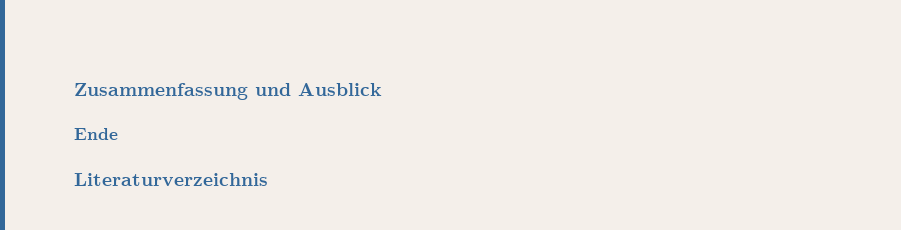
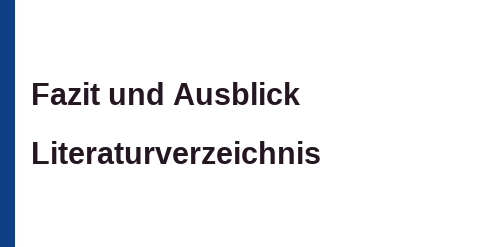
[74,83,248,100] Zusammenfassung -> [31,82,100,105] Fazit
[74,128,118,140] // Ende -> (301, 93) none

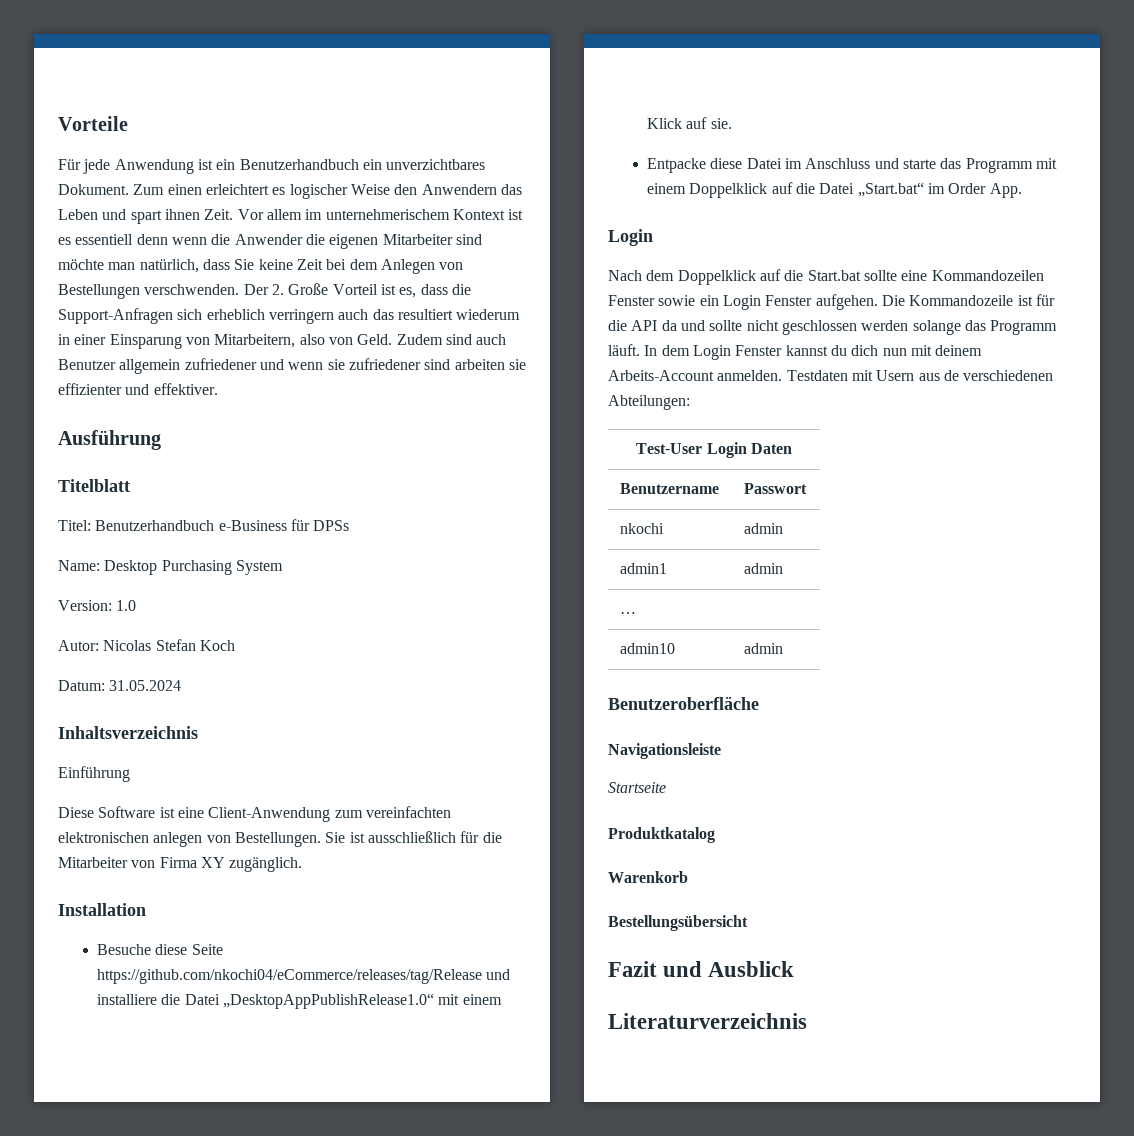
(31, 93) none -> [58,116,128,131] [58,159,486,174] [58,184,522,199] [58,209,524,224] [58,234,482,249] [58,259,464,274] [58,283,471,299] [58,308,521,324] [58,334,507,349] [58,358,526,374] [58,383,218,395] [58,430,161,450] [58,479,130,492] [58,519,350,531] [58,560,283,575] [58,600,137,611] [58,639,235,651] [58,680,182,691] [58,726,198,739] [58,766,130,782] [58,806,451,822] [58,831,502,847] [58,857,303,872] [58,903,146,916] [97,944,223,955] [97,969,511,984] [97,993,502,1009] [647,117,732,129] [647,158,1057,173] [647,182,1022,198] [608,229,653,246] [608,269,1044,285] [608,294,1055,310] [608,320,1058,335] [608,344,983,360] [608,370,1054,381] [608,395,690,410] [636,442,792,458] [620,483,720,494] [744,483,808,494] [620,523,665,534] [744,523,784,534] [620,563,668,574] [744,563,784,574] [620,612,637,614] [620,643,676,654] [744,643,784,654] [608,696,759,710] [608,743,721,759] [608,782,666,793] [608,827,715,843] [608,871,688,883] [608,915,748,931] Vorteile // Für jede Anwendung ist ein Benutzerhandbuch ein unverzichtbares Dokument. Zum einen erleichtert es logischer Weise den Anwendern das Leben und spart ihnen Zeit. Vor allem im unternehmerischem Kontext ist es essentiell denn wenn die Anwender die eigenen Mitarbeiter sind möchte man natürlich, dass Sie keine Zeit bei dem Anlegen von Bestellungen verschwenden. Der 2. Große Vorteil ist es, dass die Support-Anfragen sich erheblich verringern auch das resultiert wiederum in einer Einsparung von Mitarbeitern, also von Geld. Zudem sind auch Benutzer allgemein zufriedener und wenn sie zufriedener sind arbeiten sie effizienter und effektiver. // Ausführung // Titelblatt // Titel: Benutzerhandbuch e-Business für DPSs // Name: Desktop Purchasing System // Version: 1.0 // Autor: Nicolas Stefan Koch // Datum: 31.05.2024 // Inhaltsverzeichnis // Einführung // Diese Software ist eine Client-Anwendung zum vereinfachten elektronischen anlegen von Bestellungen. Sie ist ausschließlich für die Mitarbeiter von Firma XY zugänglich. // Installation // Besuche diese Seite https://github.com/nkochi04/eCommerce/releases/tag/Release und installiere die Datei „DesktopAppPublishRelease1.0“ mit einem Klick auf sie. // Entpacke diese Datei im Anschluss und starte das Programm mit einem Doppelklick auf die Datei „Start.bat“ im Order App. // Login // Nach dem Doppelklick auf die Start.bat sollte eine Kommandozeilen Fenster sowie ein Login Fenster aufgehen. Die Kommandozeile ist für die API da und sollte nicht geschlossen werden solange das Programm läuft. In dem Login Fenster kannst du dich nun mit deinem Arbeits-Account anmelden. Testdaten mit Usern aus de verschiedenen Abteilungen: // Test-User Login Daten // Benutzername | Passwort // nkochi | admin // admin1 | admin // … // admin10 | admin // Benutzeroberfläche // Navigationsleiste // Startseite // Produktkatalog // Warenkorb // Bestellungsübersicht //

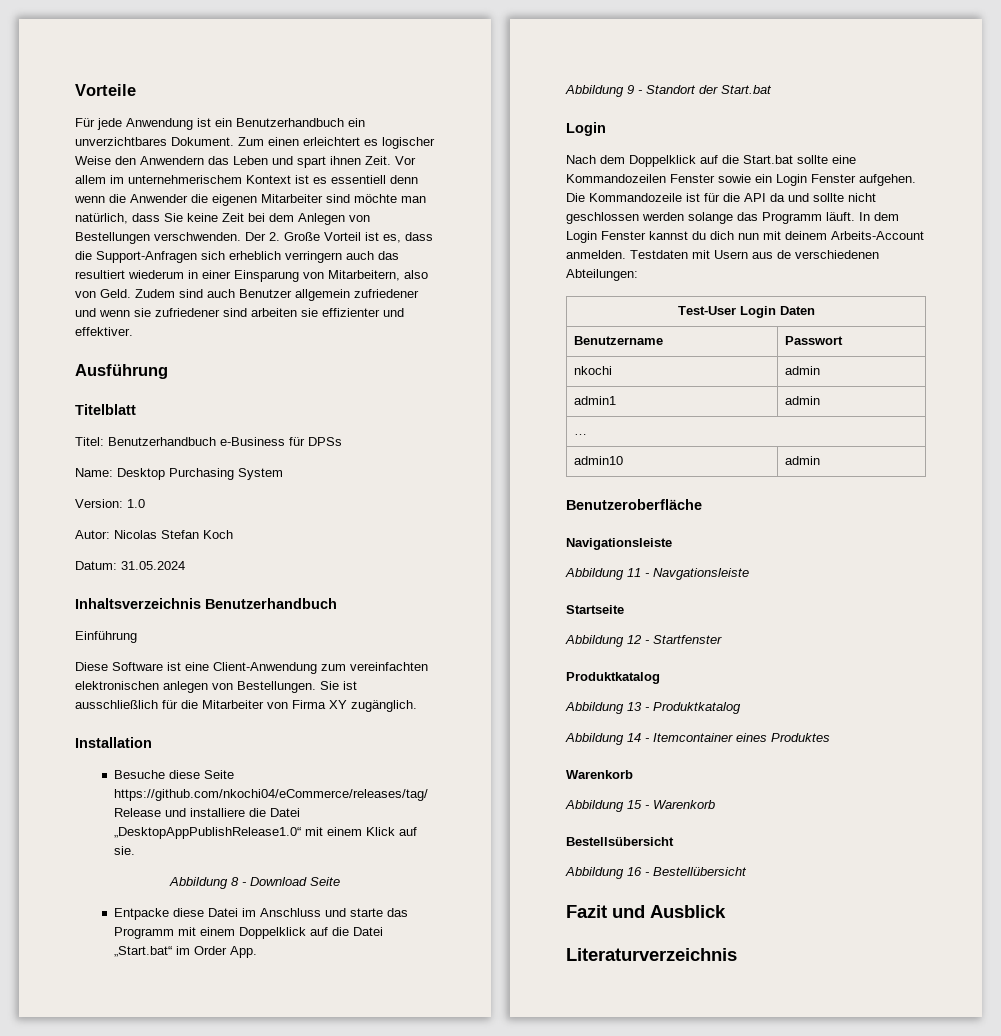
(198, 732) none -> [205,598,337,609] Benutzerhandbuch
(732, 123) none -> [169,877,340,889] // Abbildung 8 - Download Seite
(1022, 190) none -> [565,85,772,97] // Abbildung 9 - Standort der Start.bat
[608,782,666,793] [608,827,715,843] [608,871,688,883] [608,915,748,931] Startseite // Produktkatalog // Warenkorb // Bestellungsübersicht -> [565,568,749,580] [566,605,624,614] [565,635,722,647] [566,672,660,684] [565,702,741,714] [565,733,830,745] [566,770,633,779] [565,800,715,812] [566,836,674,846] [565,867,747,879] Abbildung 11 - Navgationsleiste // Startseite // Abbildung 12 - Startfenster // Produktkatalog // Abbildung 13 - Produktkatalog // Abbildung 14 - Itemcontainer eines Produktes // Warenkorb // Abbildung 15 - Warenkorb // Bestellsübersicht // Abbildung 16 - Bestellübersicht

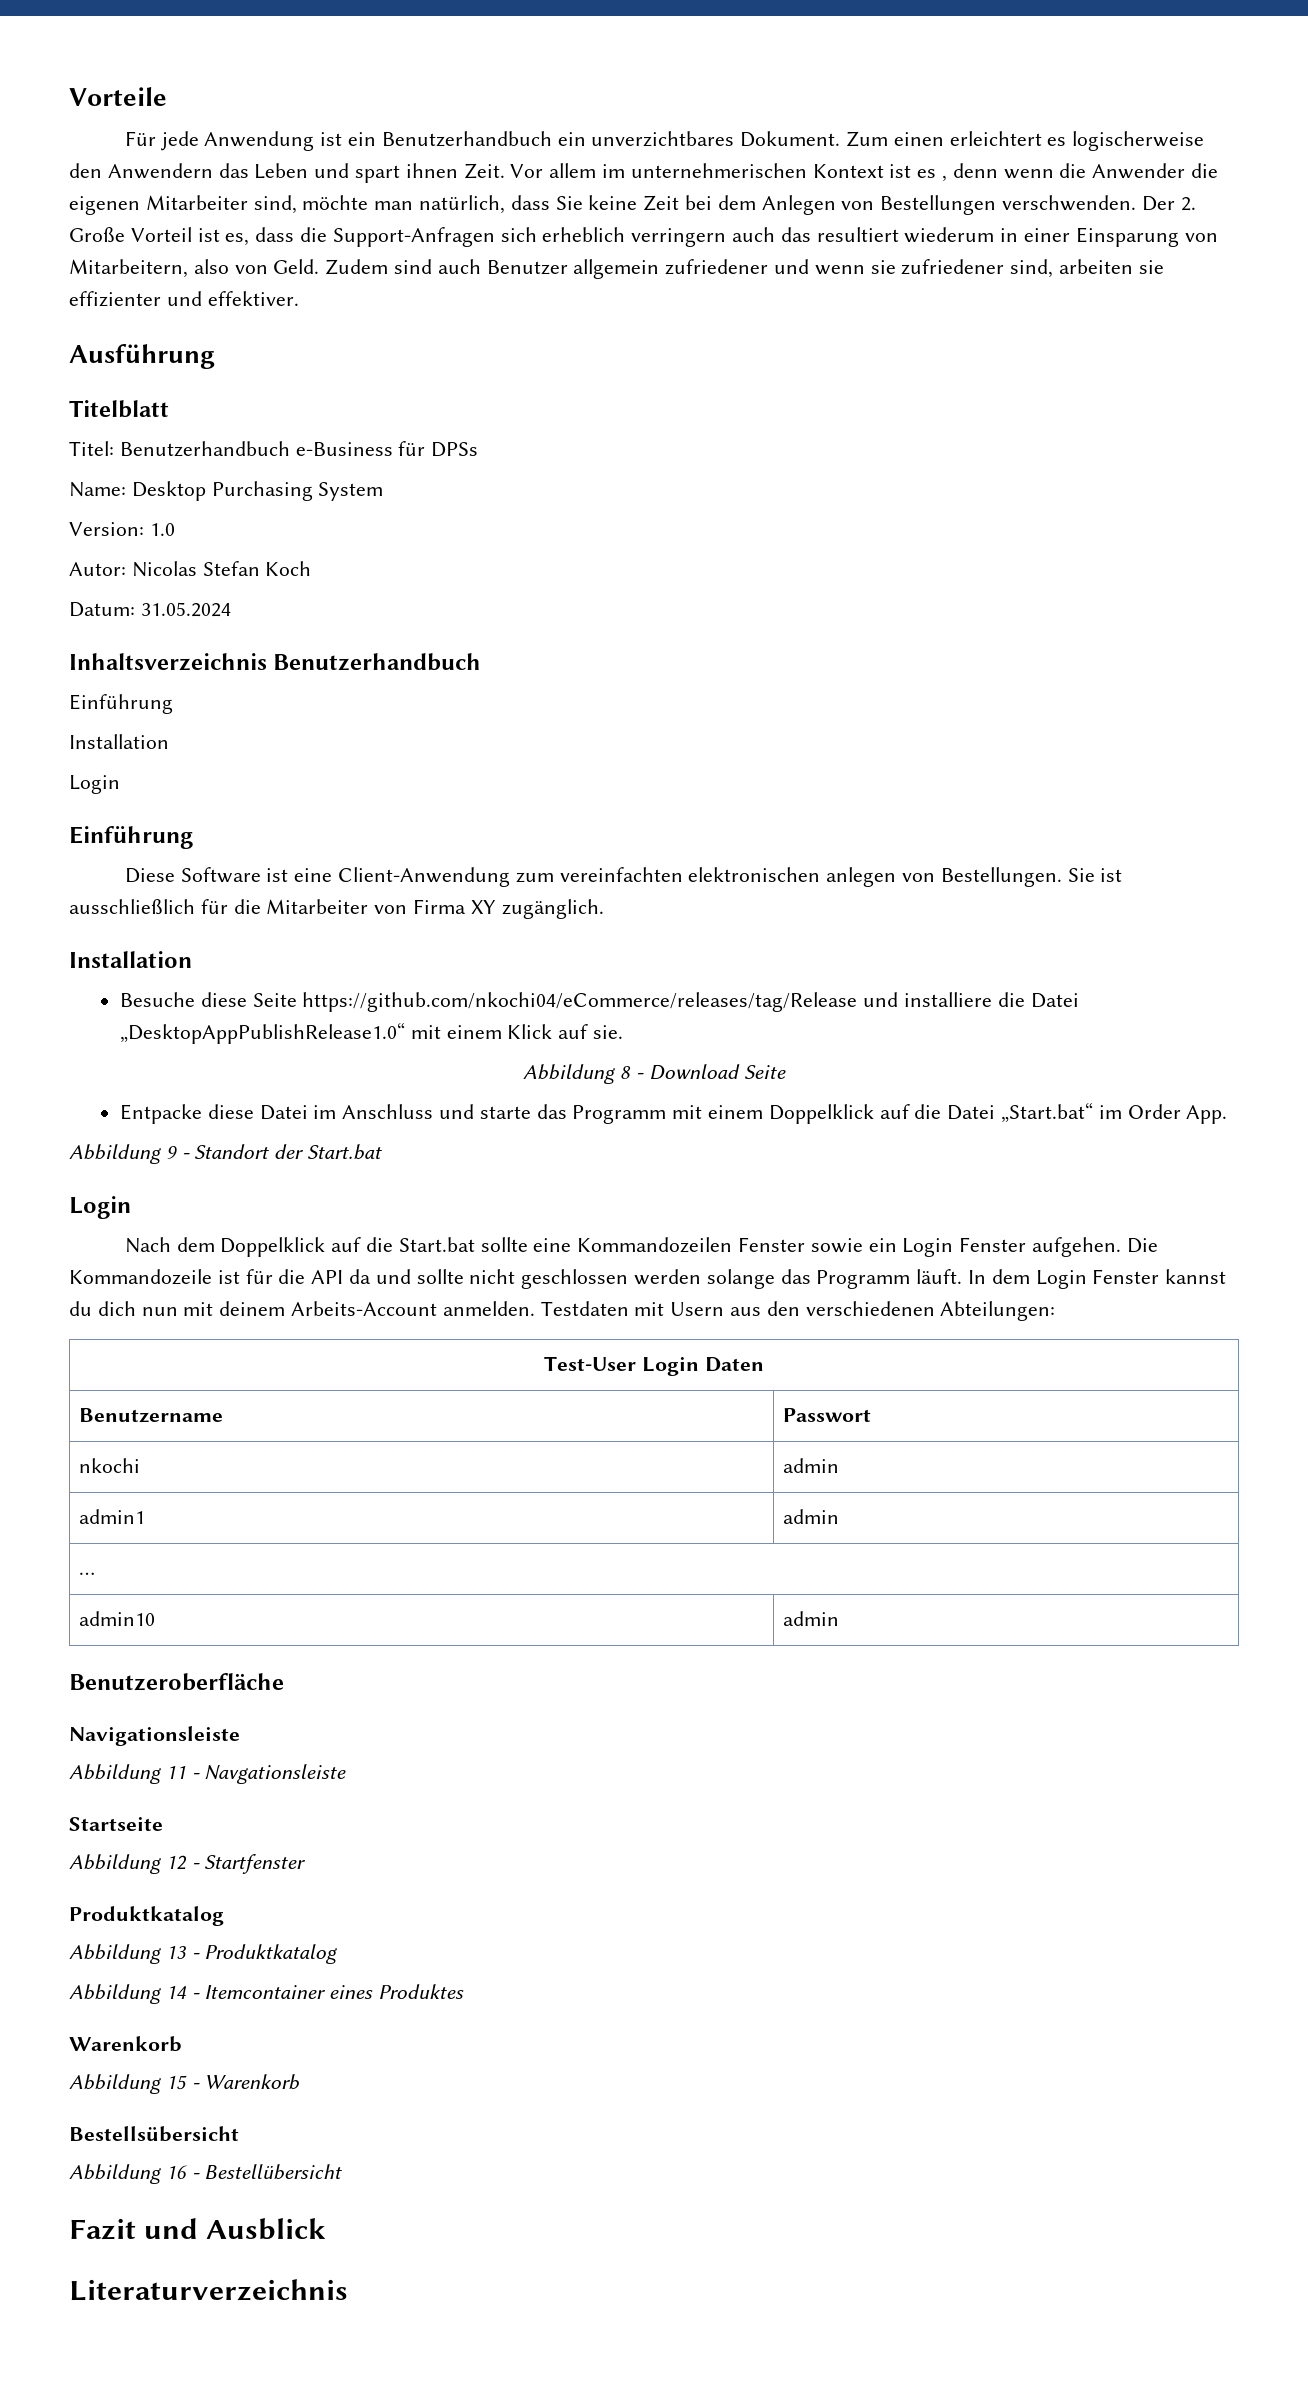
[382,137,435,149] [75,156,111,165] logischer Weise -> [1072,131,1205,151] logischerweise
[128,175,242,184] unternehmerischem -> [630,163,807,178] unternehmerischen
[331,175,386,184] essentiell -> [942,175,948,182] ,
[326,194,350,203] sind -> [253,195,297,214] sind,
[223,308,247,317] sind -> [1010,259,1054,278] sind,
(137, 637) none -> [69,734,169,749] [69,775,120,794] [69,826,193,849] // Installation // Login // Einführung
[777,250,791,259] de -> [766,1301,800,1316] den

